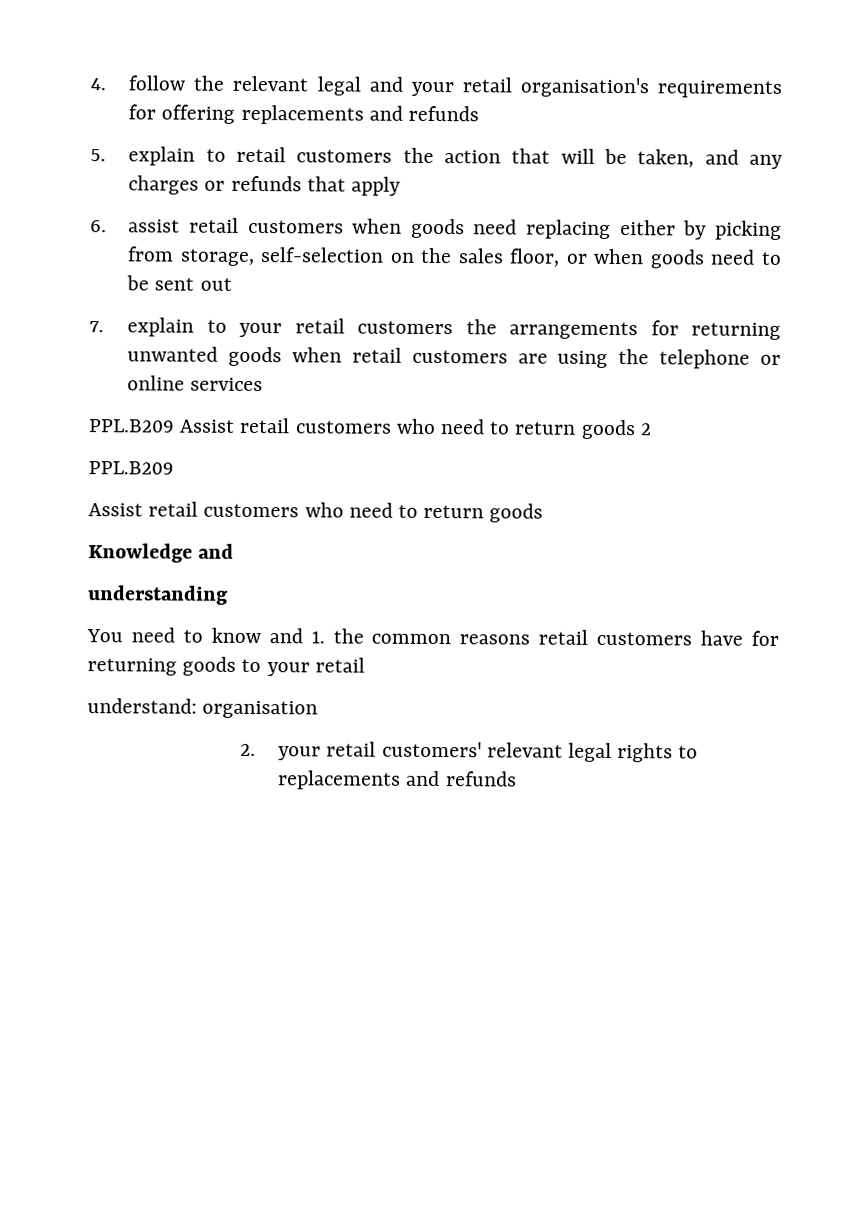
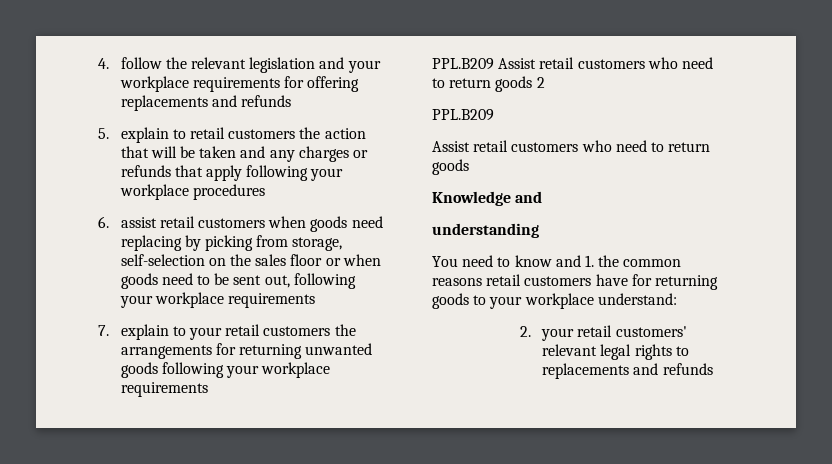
[316,76,361,96] legal -> [249,57,316,73] legislation
[461,77,649,98] retail organisation's -> [119,76,189,92] workplace
[637,149,695,168] taken, -> [199,146,237,158] taken
(402, 186) none -> [246,165,344,181] [119,184,265,200] following your workplace procedures
[619,220,676,236] either -> (182, 243) none
[509,248,561,267] floor, -> [290,254,323,266] floor
[199,277,232,291] out -> [264,273,356,289] [119,292,316,308] out, following your workplace requirements
[291,347,781,369] [127,375,264,392] when retail customers are using the telephone or online services -> [161,362,331,378] [120,382,208,397] following your workplace requirements
[314,657,365,673] retail // -> [524,293,594,309] workplace
[202,700,319,719] organisation -> (677, 299) none

